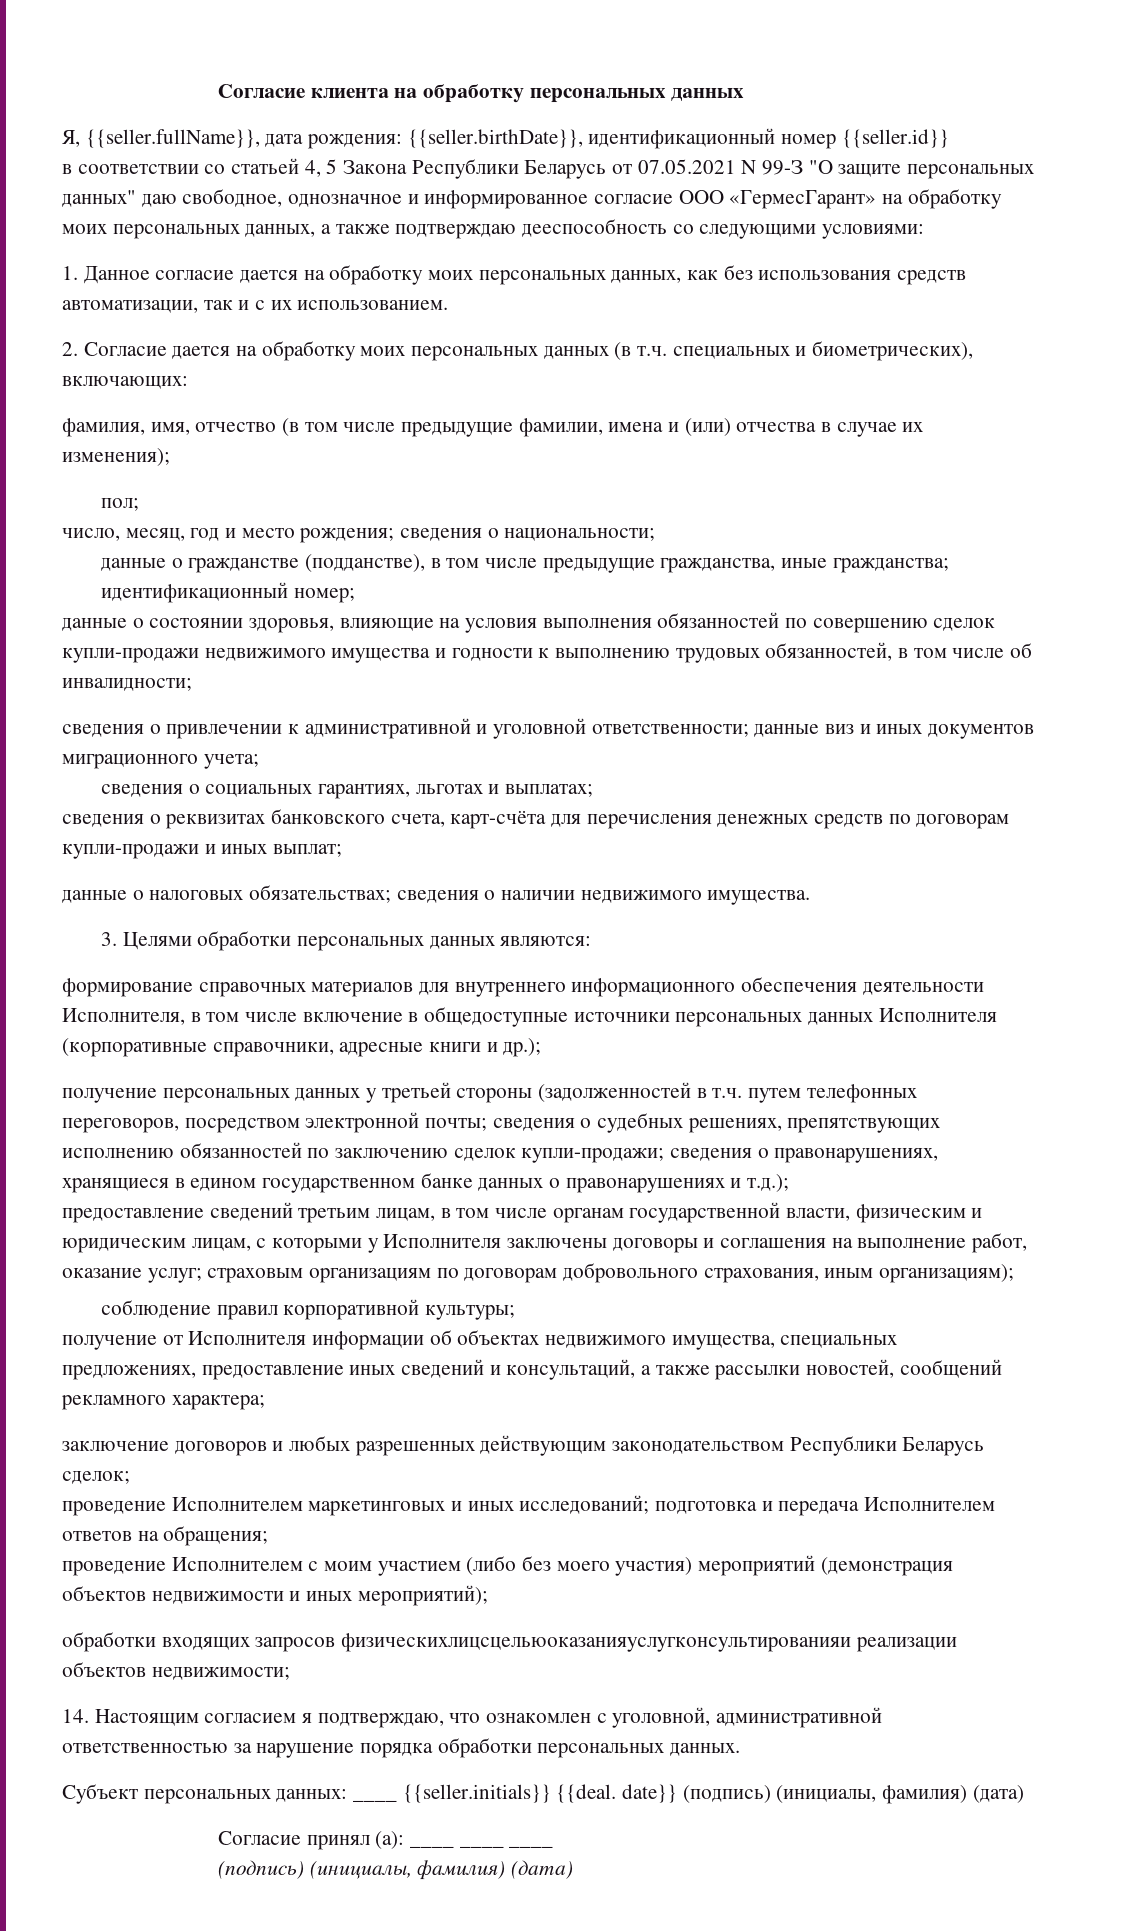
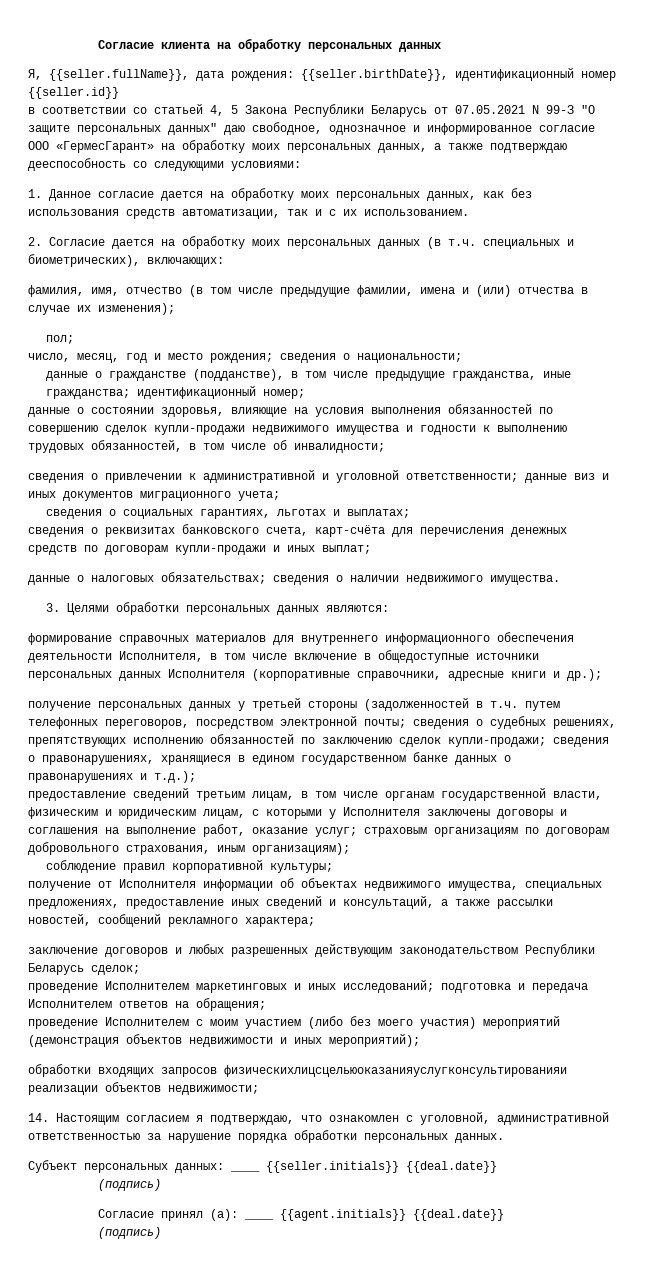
[556,1784,1024,1804] {{deal. date}} (подпись) (инициалы, фамилия) (дата) -> [406,1161,497,1173] [98,1179,162,1191] {{deal.date}} // (подпись)
[459,1845,554,1848] [218,1860,574,1880] ____ ____ // (подпись) (инициалы, фамилия) (дата) -> [280,1209,505,1221] [98,1227,162,1239] {{agent.initials}} {{deal.date}} // (подпись)

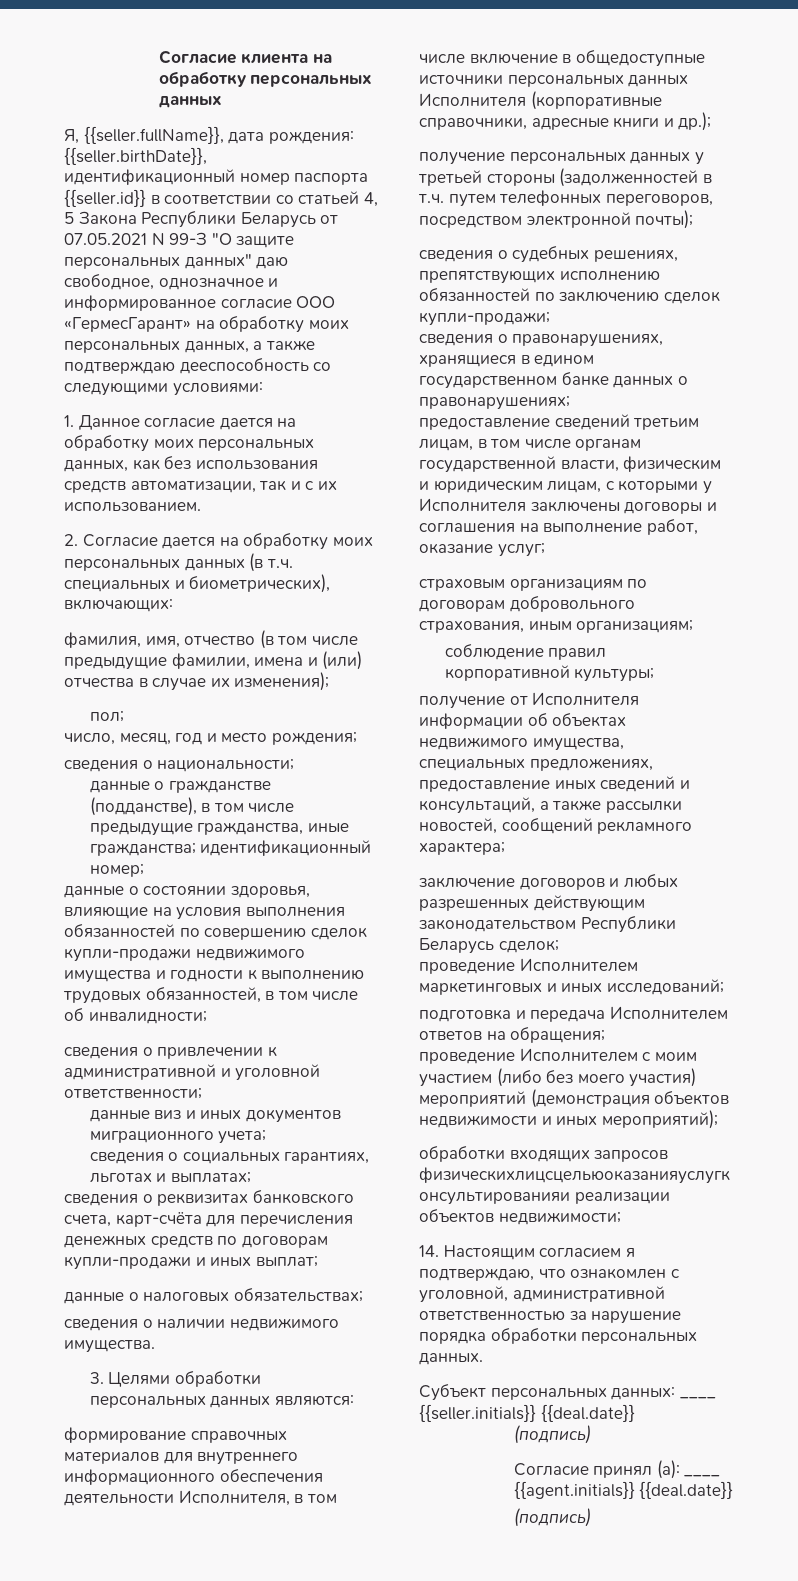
(616, 76) none -> [294,173,369,185] паспорта
(119, 93) // -> (146, 198) none
(273, 358) none -> (357, 738) //
(518, 477) none -> (202, 1093) //
(266, 578) none -> (363, 1295) //
[364,719,406,728] почты; -> [635,210,694,229] почты); //
(546, 742) none -> (550, 319) //
[28,771,196,783] правонарушениях и т.д.); -> [419,396,570,410] правонарушениях;
(357, 832) none -> (545, 550) //
[252,843,350,855] организациям); -> [576,620,694,633] организациям;
(434, 986) none -> (724, 987) //

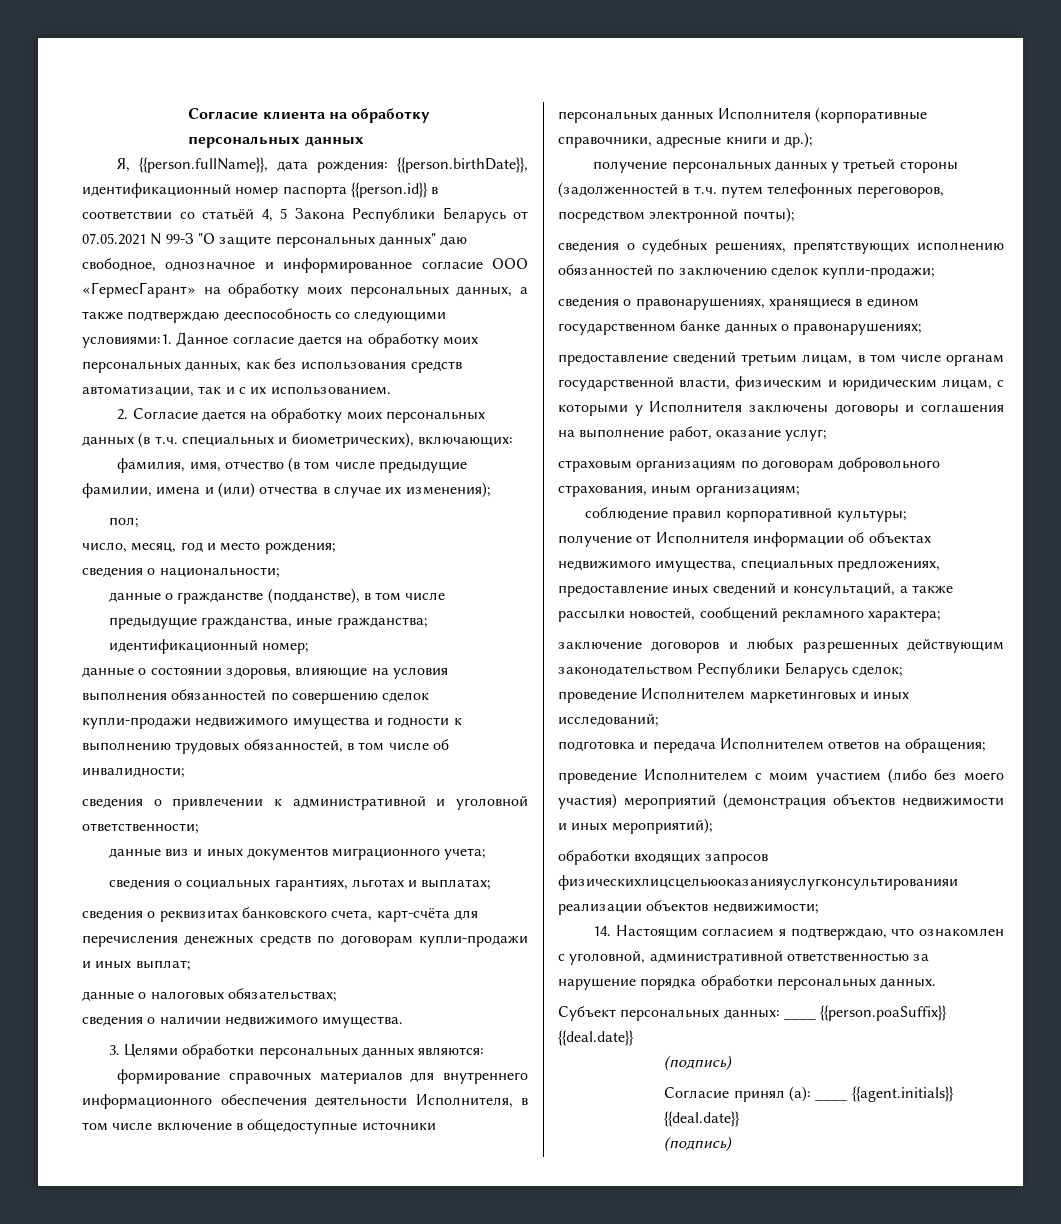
[83,126,224,144] {{seller.fullName}}, -> [139,157,269,173] {{person.fullName}},
[64,147,207,165] {{seller.birthDate}}, -> [397,157,528,173] {{person.birthDate}},
[64,189,146,207] {{seller.id}} -> [350,182,428,198] {{person.id}}
[298,191,360,204] статьей -> [202,209,254,220] статьёй
[172,382,263,396] [64,415,74,427] условиями: // 1. -> [82,334,172,348] условиями:1.
[419,1404,536,1422] {{seller.initials}} -> [820,1005,948,1021] {{person.poaSuffix}}

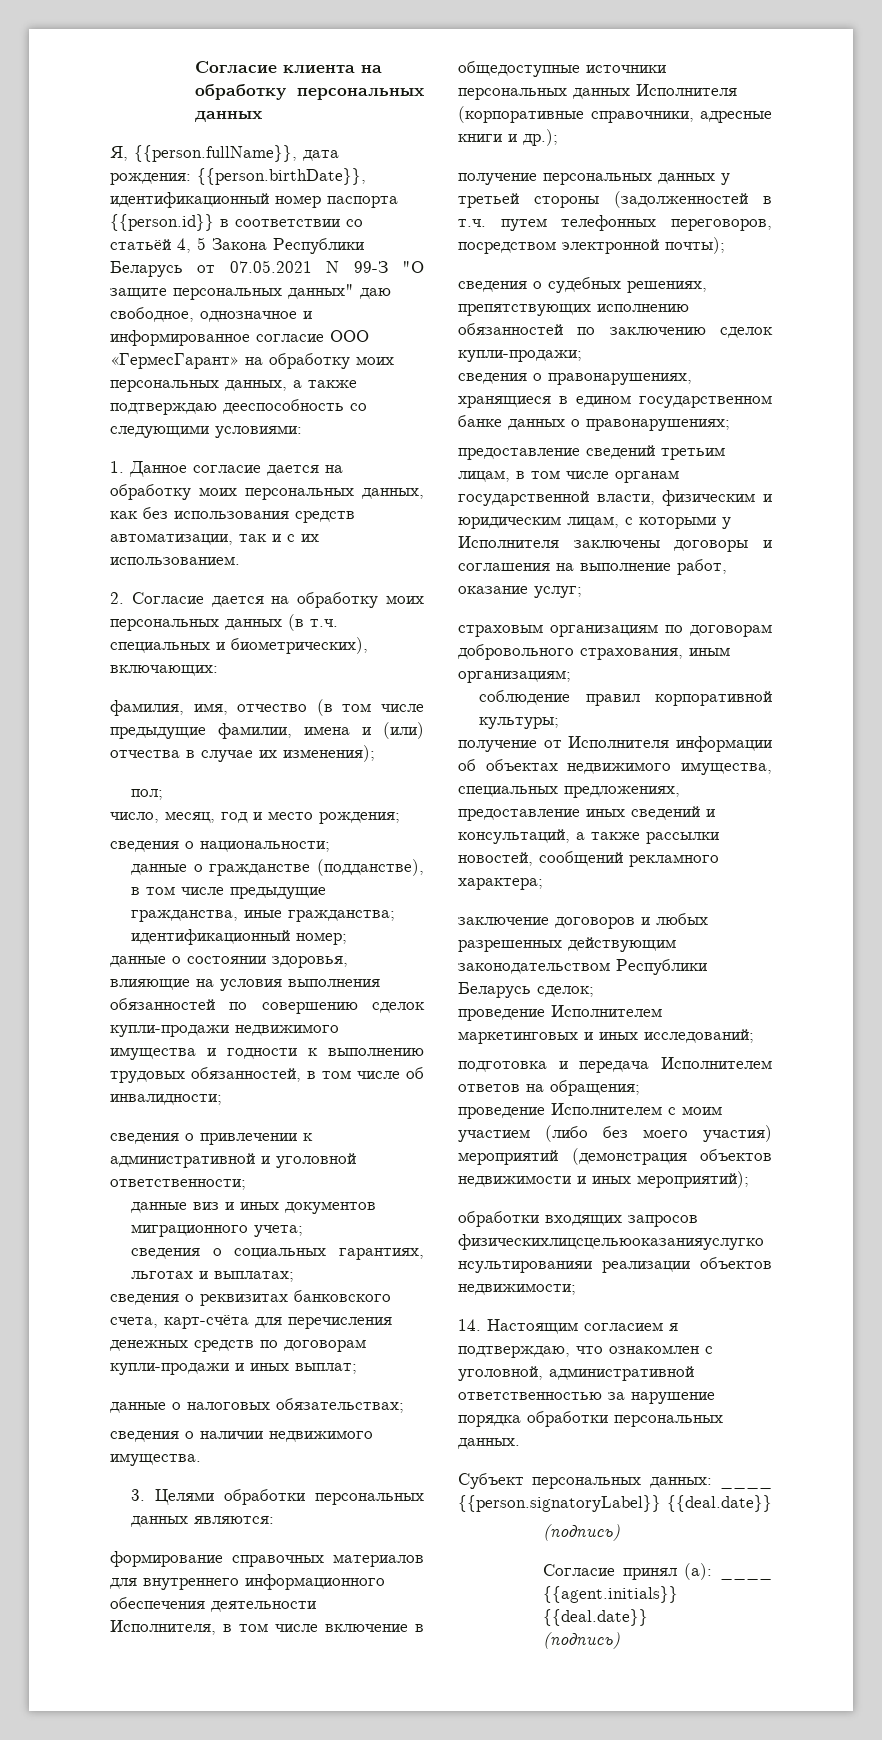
[82,334,172,348] условиями:1. -> [215,425,302,438] [110,461,124,473] условиями: // 1.
[820,1005,948,1021] {{person.poaSuffix}} -> [458,1495,661,1512] {{person.signatoryLabel}}

